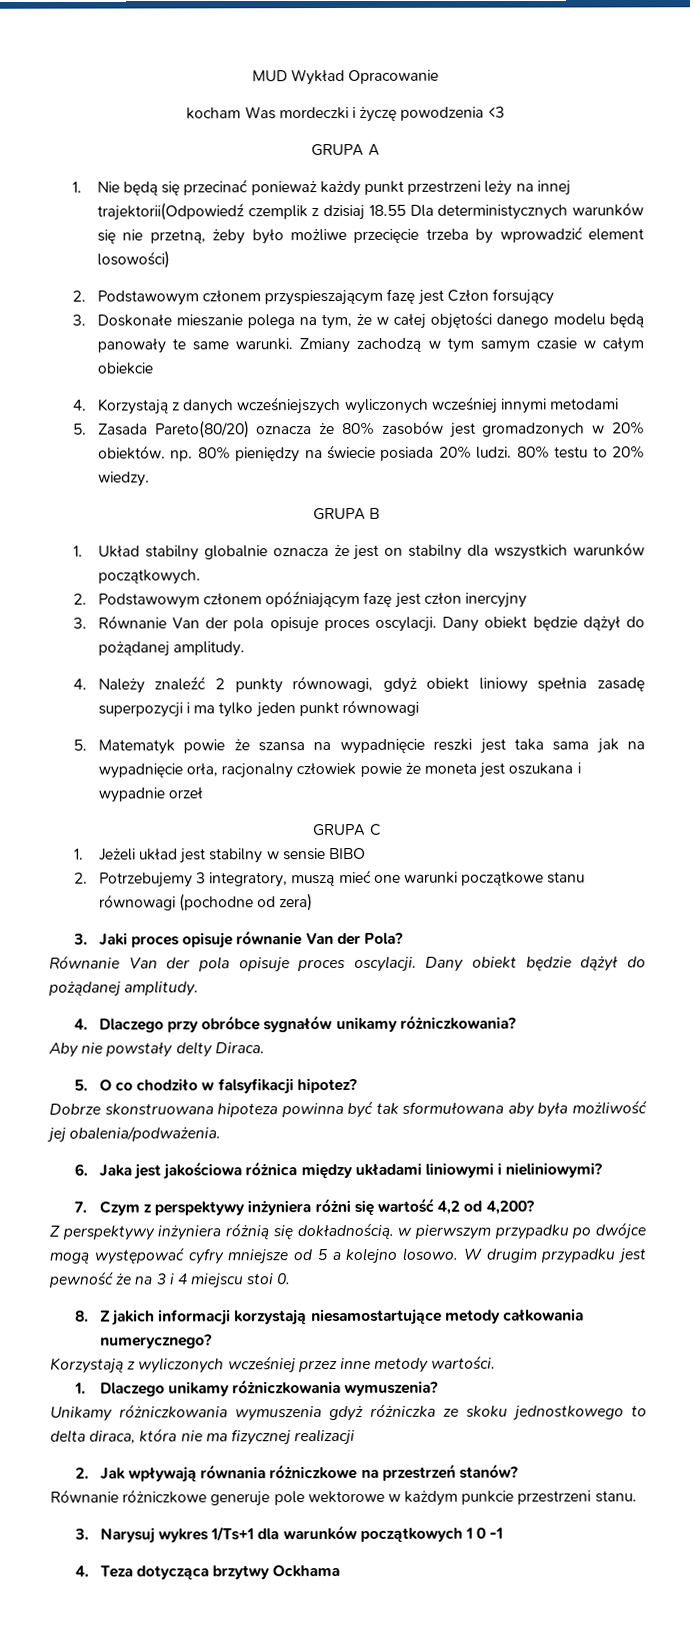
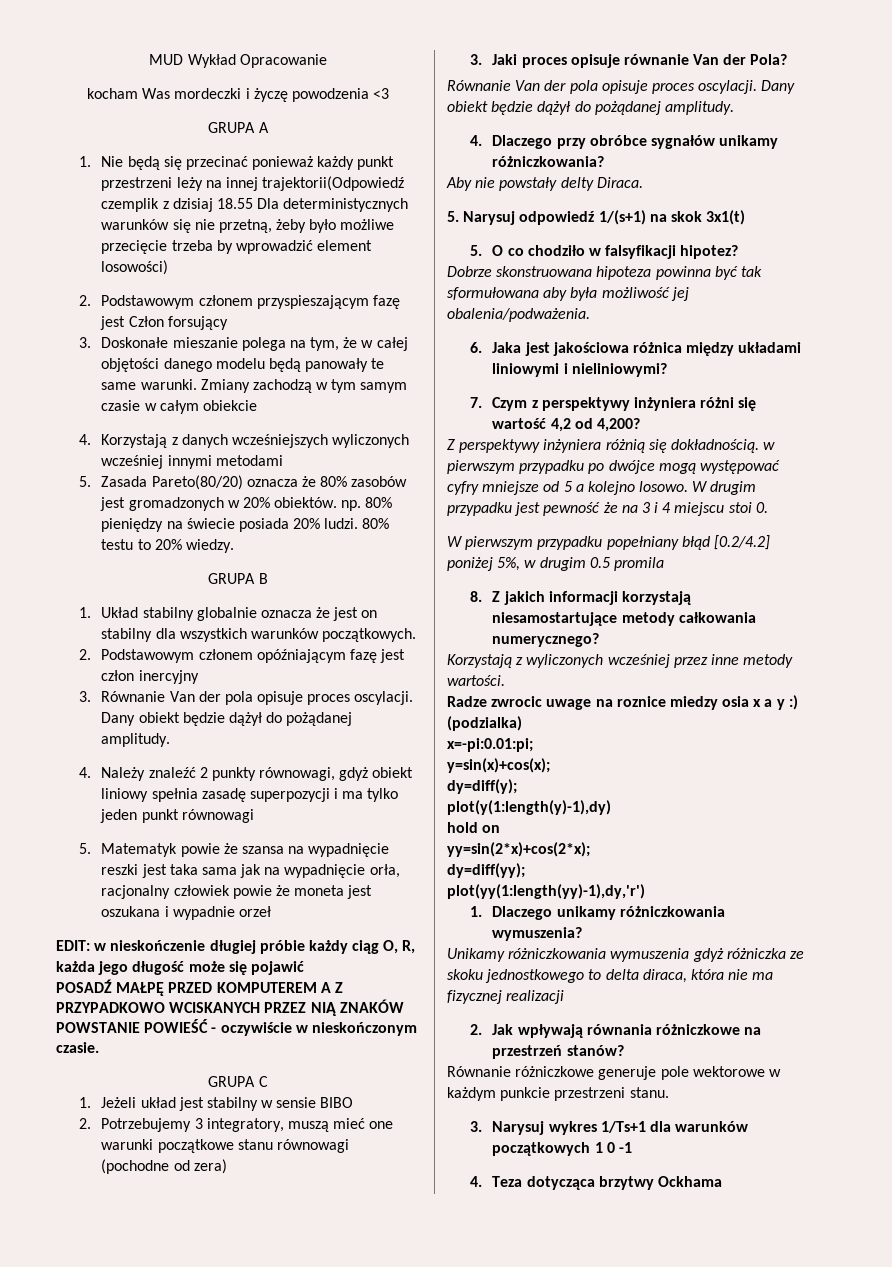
(204, 793) none -> [56,940,416,954] [56,961,304,975] [56,979,343,996] [56,999,404,1016] [56,1019,417,1036] [56,1042,99,1053] // EDIT: w nieskończenie długiej próbie każdy ciąg O, R, każda jego długość może się pojawić // POSADŹ MAŁPĘ PRZED KOMPUTEREM A Z PRZYPADKOWO WCISKANYCH PRZEZ NIĄ ZNAKÓW POWSTANIE POWIEŚĆ - oczywiście w nieskończonym czasie.
(265, 1048) none -> [447,210,746,225] // 5. Narysuj odpowiedź 1/(s+1) na skok 3x1(t)
(292, 1279) none -> [447,535,770,550] [447,557,664,571] // W pierwszym przypadku popełniany błąd [0.2/4.2] poniżej 5%, w drugim 0.5 promila
(497, 1362) none -> [447,695,798,710] [447,716,522,731] [447,738,533,752] [447,758,550,773] [447,779,517,794] [447,800,611,815] [447,822,501,833] [447,842,590,857] [447,863,525,878] [447,884,645,899] // Radze zwrocic uwage na roznice miedzy osia x a y :) (podzialka) // x=-pi:0.01:pi; // y=sin(x)+cos(x); // dy=diff(y); // plot(y(1:length(y)-1),dy) // hold on // yy=sin(2*x)+cos(2*x); // dy=diff(yy); // plot(yy(1:length(yy)-1),dy,'r')

